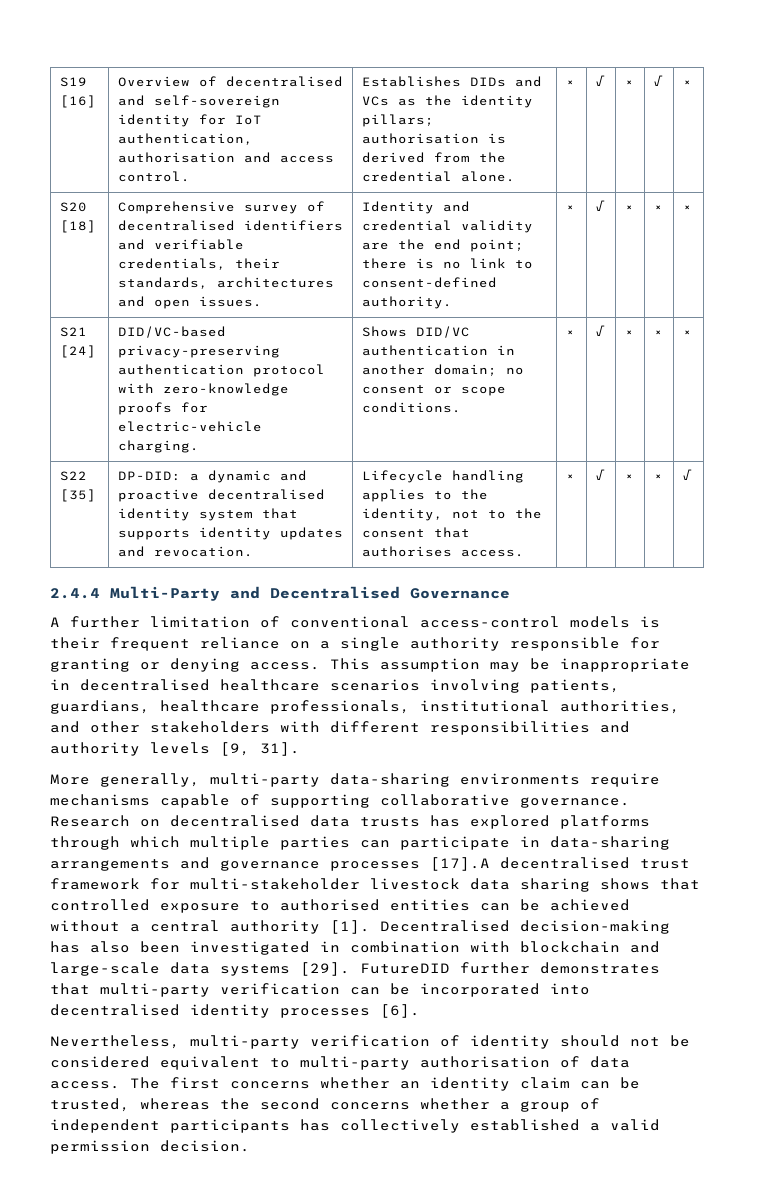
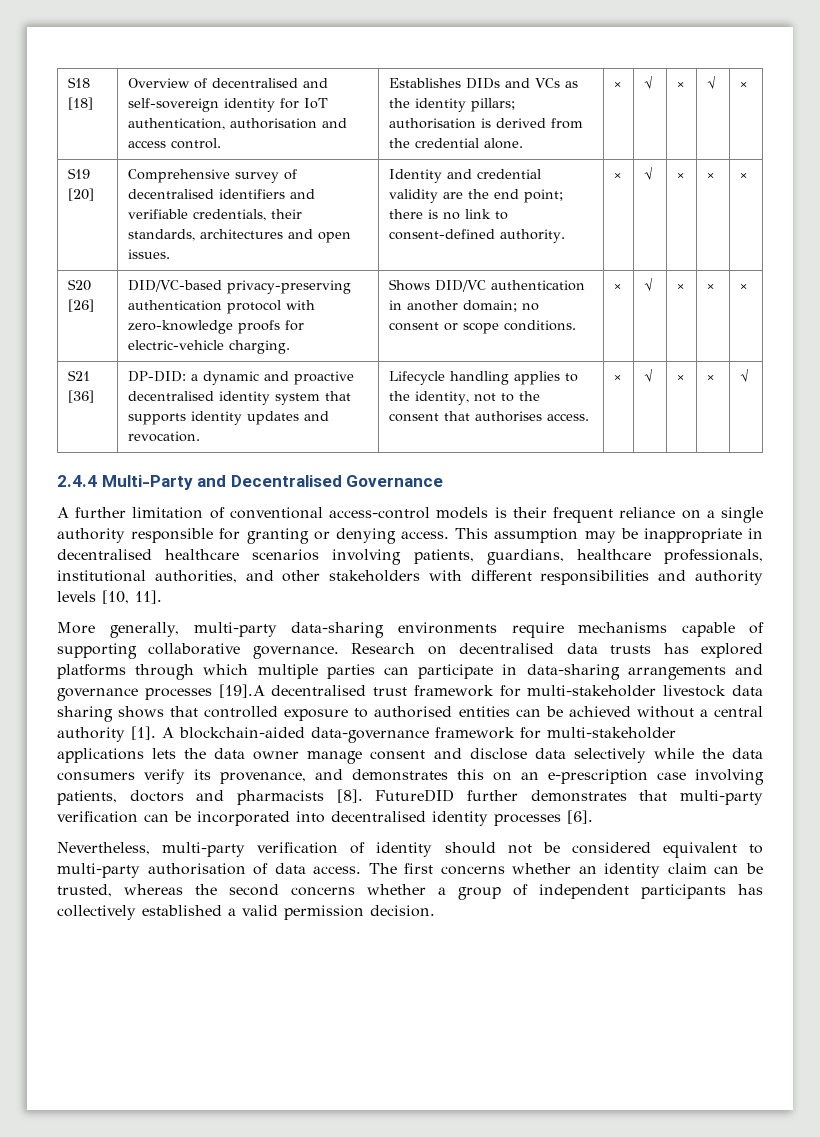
[59,77,87,87] [59,95,96,108] S19 [16] -> [68,77,91,88] [68,97,94,110] S18 [18]
[59,202,87,212] [59,220,96,233] S20 [18] -> [68,168,91,179] [68,188,95,201] S19 [20]
[59,327,87,337] [59,345,96,358] S21 [24] -> [68,279,92,291] [68,299,95,312] S20 [26]
[59,471,87,481] [59,489,96,502] S22 [35] -> [68,370,91,381] [68,390,95,403] S21 [36]
[220,742,300,756] [9, 31]. -> [102,590,162,604] [10, 11].
[430,857,490,871] [17].A -> [218,684,265,698] [19].A
[380,920,670,934] [50,941,660,955] [50,962,350,976] Decentralised decision-making has also been investigated in combination with blockchain and large-scale data systems [29]. -> [162,727,676,743] [57,748,764,764] [57,769,764,785] [57,789,363,805] A blockchain-aided data-governance framework for multi-stakeholder applications lets the data owner manage consent and disclose data selectively while the data consumers verify its provenance, and demonstrates this on an e-prescription case involving patients, doctors and pharmacists [8].

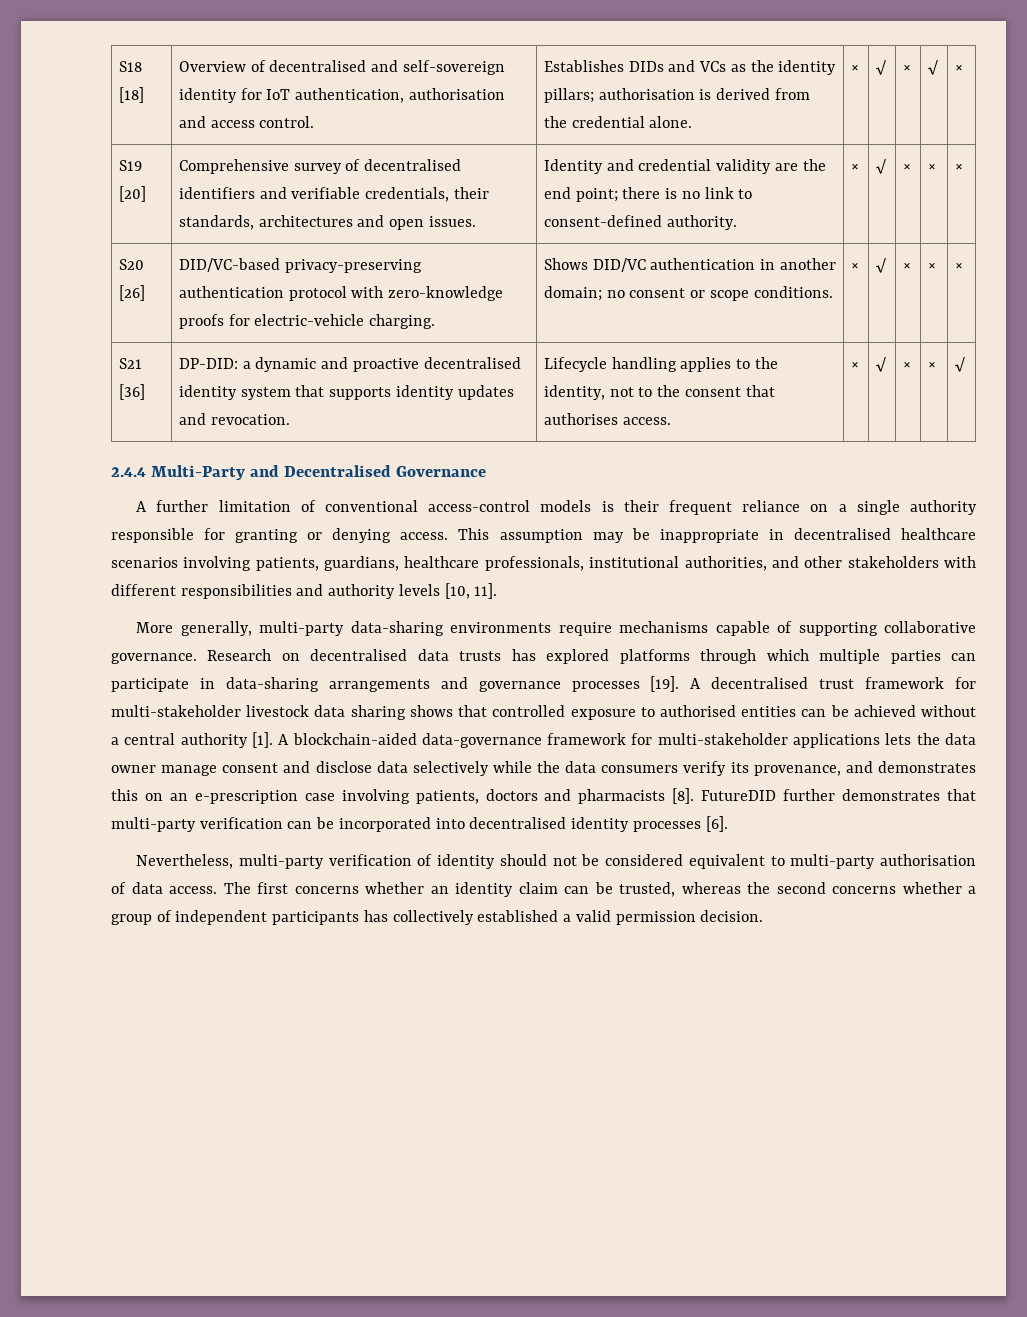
[218,684,265,698] [19].A -> [650,676,702,692] [19]. A

